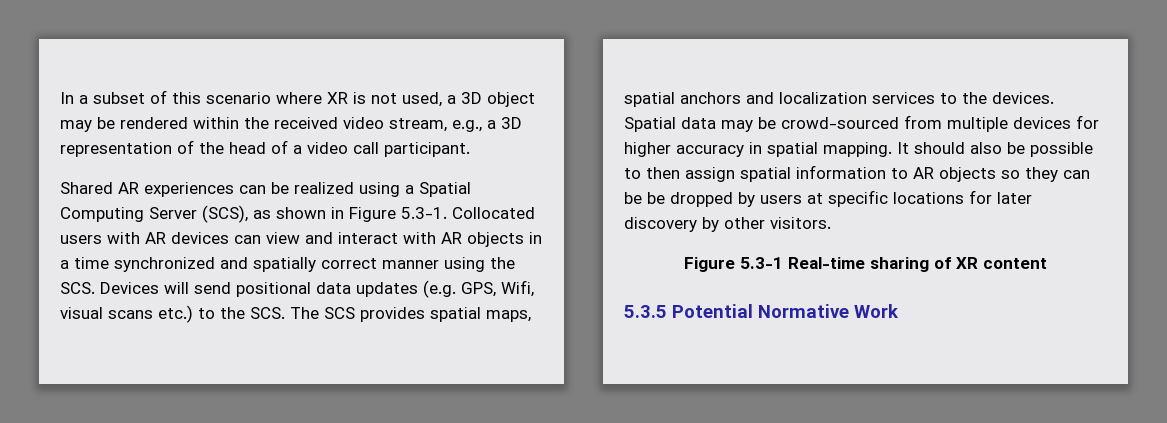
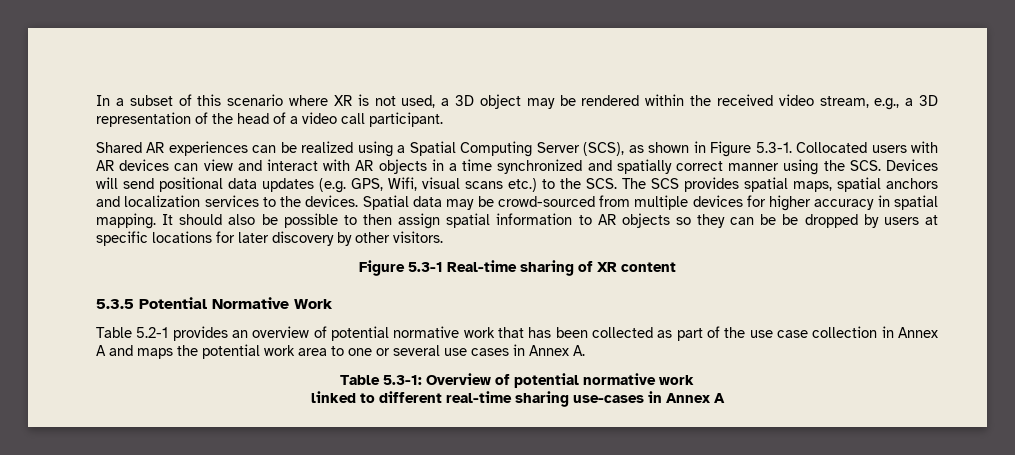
(899, 311) none -> [96,326,939,341] [96,344,585,359] [340,373,694,388] [310,391,725,407] // Table 5.2-1 provides an overview of potential normative work that has been collected as part of the use case collection in Annex A and maps the potential work area to one or several use cases in Annex A. // Table 5.3-1: Overview of potential normative work // linked to different real-time sharing use-cases in Annex A

